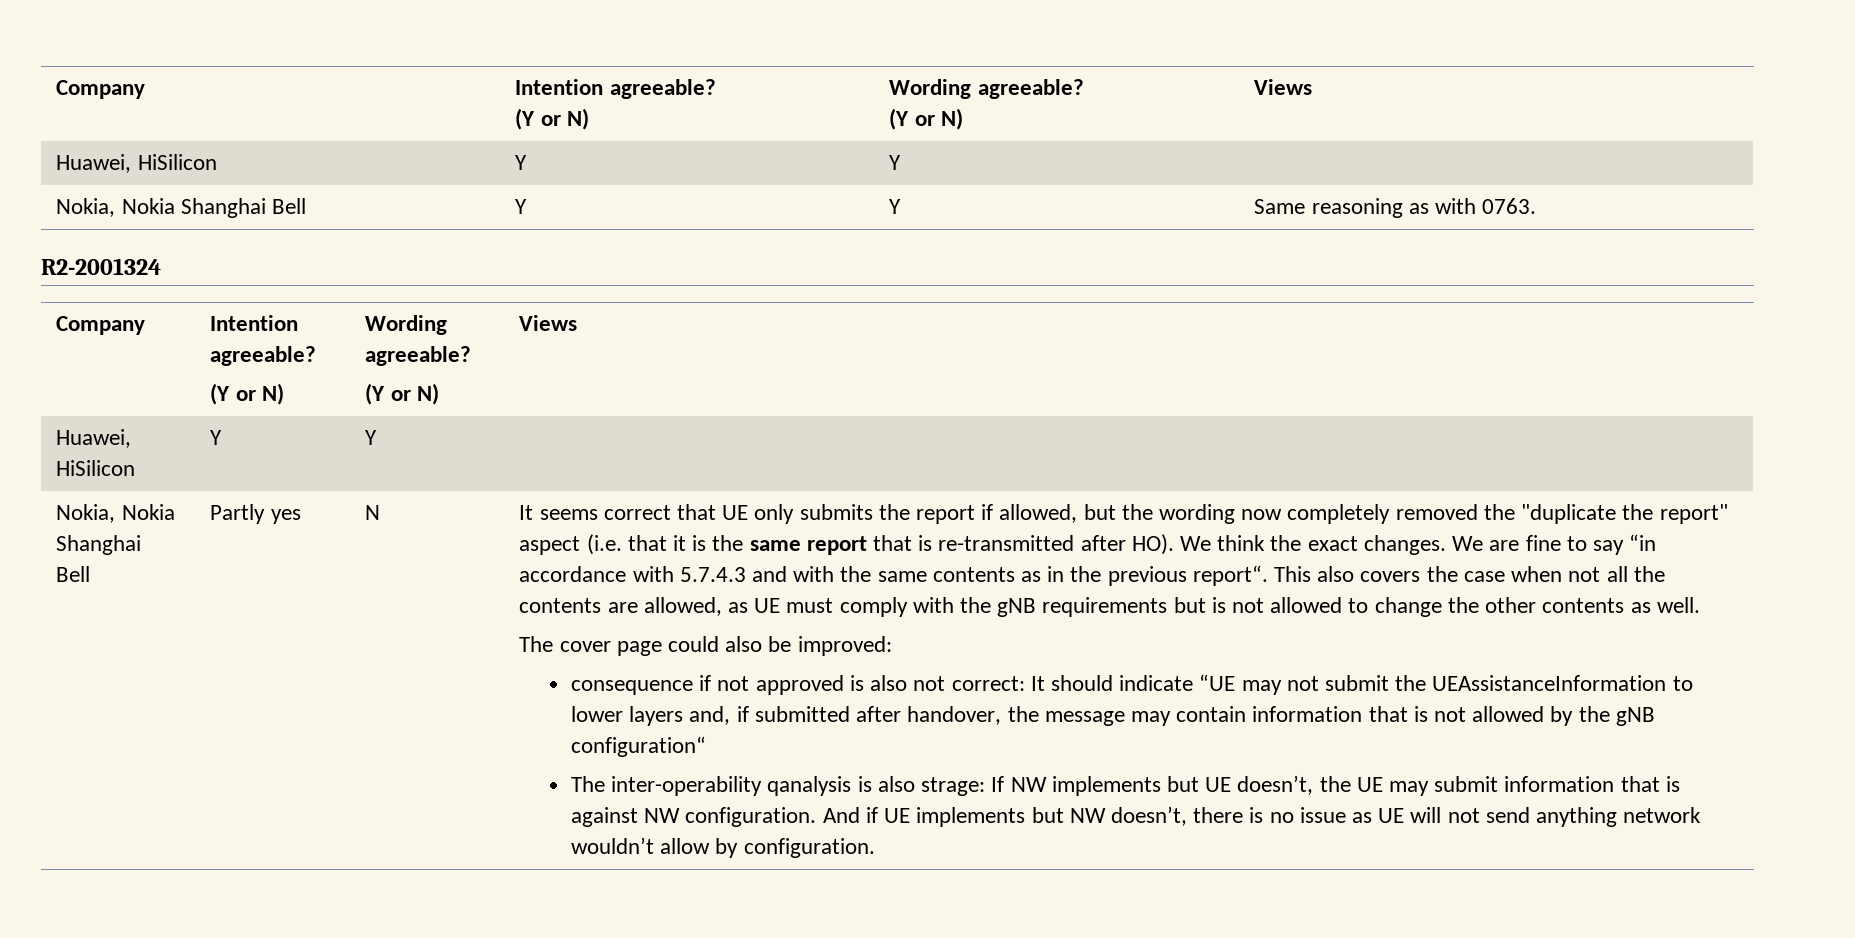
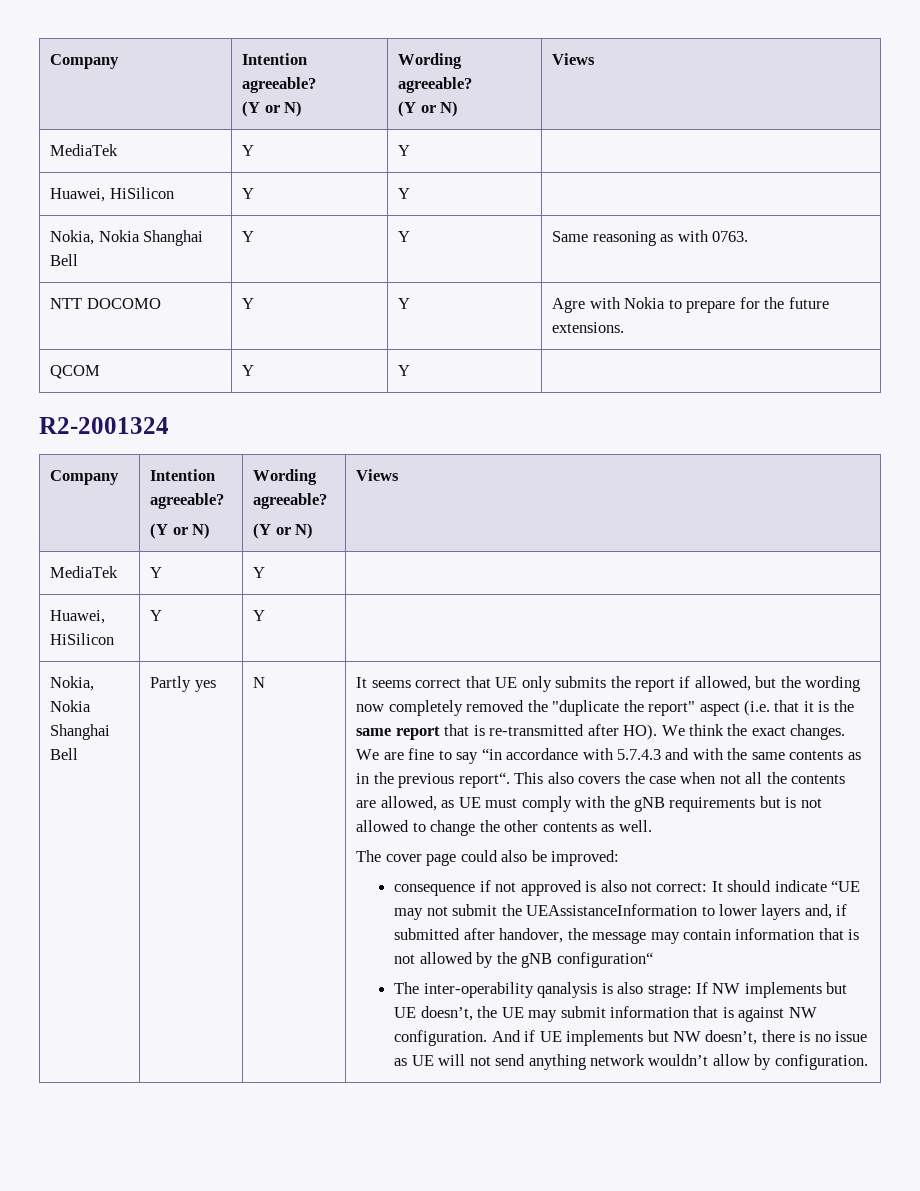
(1313, 87) none -> [50,144,119,156] [242,145,255,156] [398,145,411,156] // MediaTek | Y | Y |
(1537, 206) none -> [50,298,161,309] [242,298,255,309] [398,298,411,309] [552,297,829,313] [552,322,625,333] [50,365,101,379] [242,365,255,376] [398,365,411,376] // NTT DOCOMO | Y | Y | Agre with Nokia to prepare for the future extensions. // QCOM | Y | Y |
(578, 323) none -> [50,566,119,578] [150,567,163,578] [253,567,266,578] // MediaTek | Y | Y |

